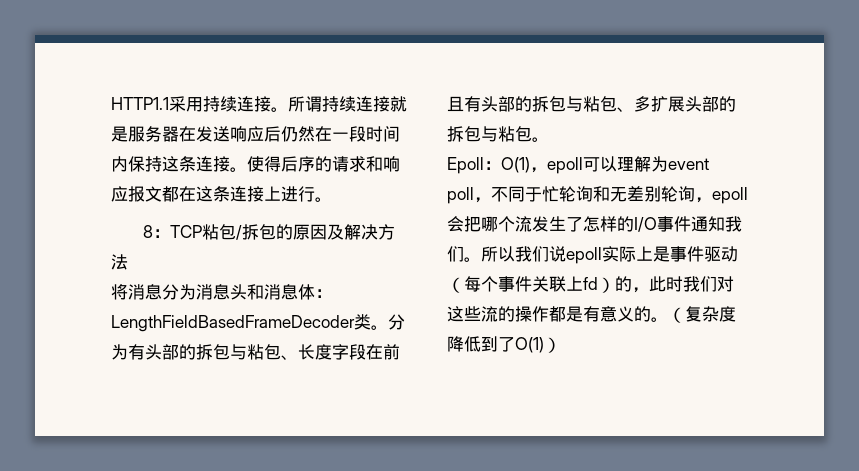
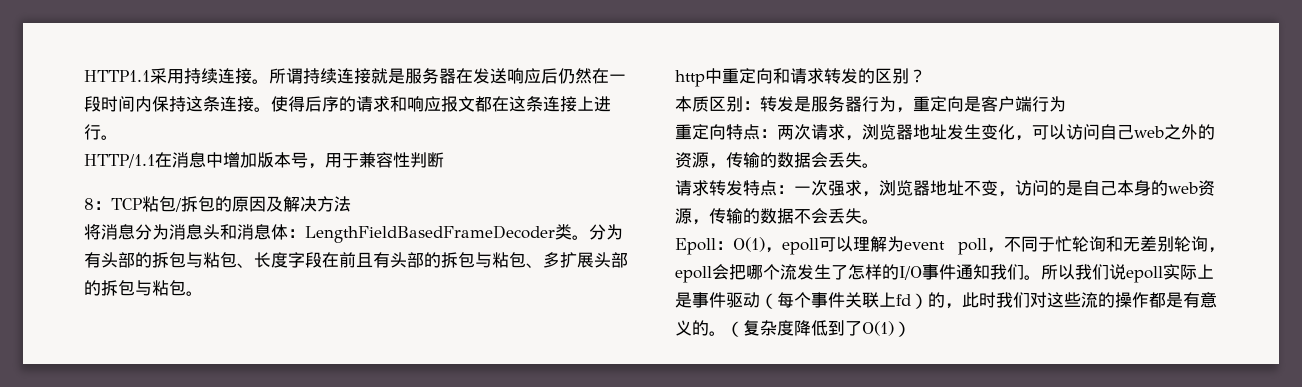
(332, 199) none -> [84,152,444,169] // HTTP/1.1在消息中增加版本号，用于兼容性判断
(549, 139) none -> [675,68,926,87] [675,96,1066,113] [675,124,1215,141] [675,152,879,169] [675,180,1215,197] [675,208,879,225] // http中重定向和请求转发的区别？ // 本质区别：转发是服务器行为，重定向是客户端行为 // 重定向特点：两次请求，浏览器地址发生变化，可以访问自己web之外的资源，传输的数据会丢失。 // 请求转发特点：一次强求，浏览器地址不变，访问的是自己本身的web资源，传输的数据不会丢失。

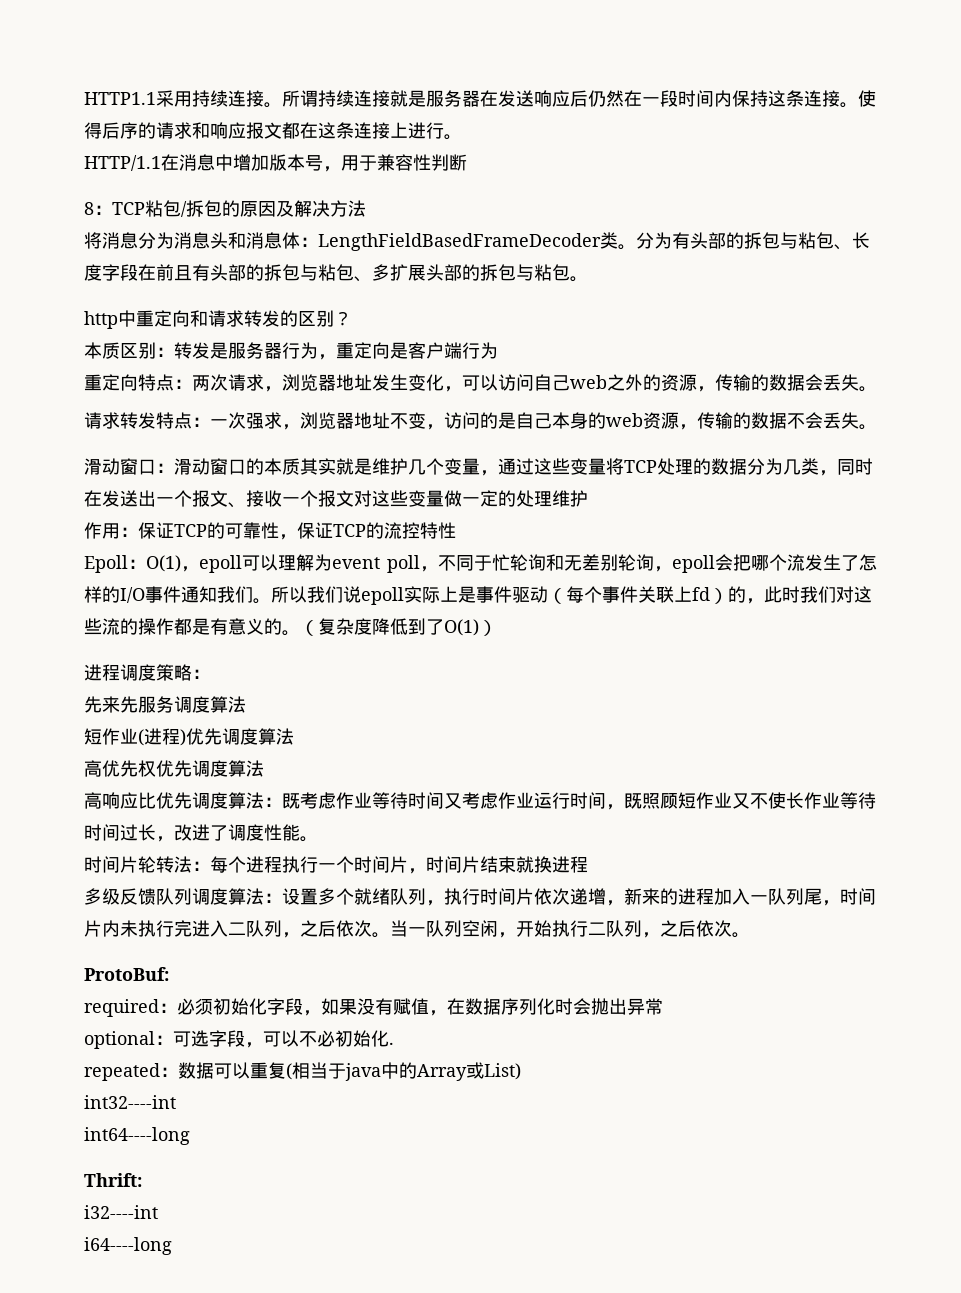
(879, 221) none -> [84,458,873,476] [84,490,588,508] [84,522,456,540] // 滑动窗口：滑动窗口的本质其实就是维护几个变量，通过这些变量将TCP处理的数据分为几类，同时在发送出一个报文、接收一个报文对这些变量做一定的处理维护 // 作用：保证TCP的可靠性，保证TCP的流控特性
(911, 329) none -> [84,664,210,681] [84,696,246,713] [84,728,294,746] [84,760,264,777] [84,792,876,810] [84,824,318,842] [84,856,588,874] [84,888,876,906] [84,920,750,938] [84,967,169,981] [84,998,663,1017] [84,1030,394,1049] [84,1062,521,1081] [84,1095,176,1109] [84,1127,190,1145] [84,1173,142,1187] [84,1205,158,1219] [84,1237,172,1255] // 进程调度策略： // 先来先服务调度算法 // 短作业(进程)优先调度算法 // 高优先权优先调度算法 // 高响应比优先调度算法：既考虑作业等待时间又考虑作业运行时间，既照顾短作业又不使长作业等待时间过长，改进了调度性能。 // 时间片轮转法：每个进程执行一个时间片，时间片结束就换进程 // 多级反馈队列调度算法：设置多个就绪队列，执行时间片依次递增，新来的进程加入一队列尾，时间片内未执行完进入二队列，之后依次。当一队列空闲，开始执行二队列，之后依次。 // ProtoBuf: // required：必须初始化字段，如果没有赋值，在数据序列化时会抛出异常 // optional：可选字段，可以不必初始化. // repeated：数据可以重复(相当于java中的Array或List) // int32----int // int64----long // Thrift: // i32----int // i64----long

